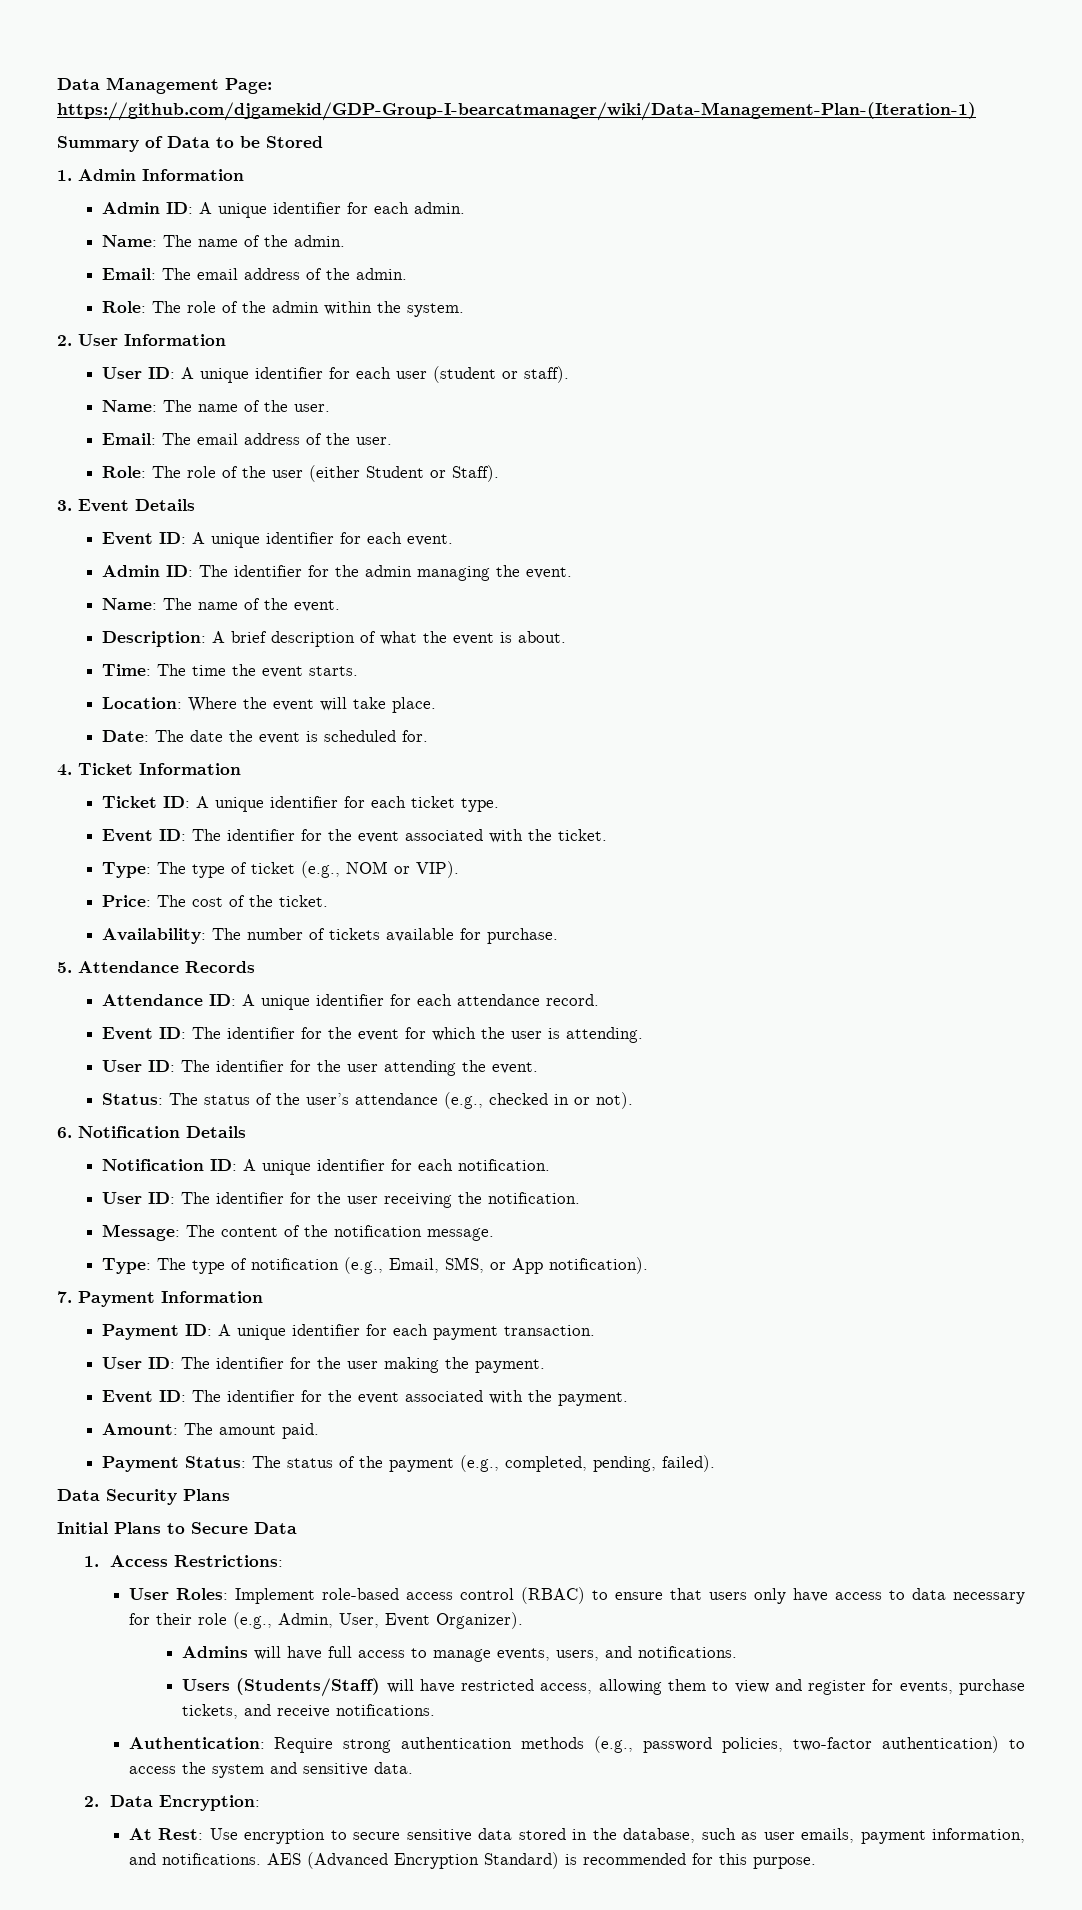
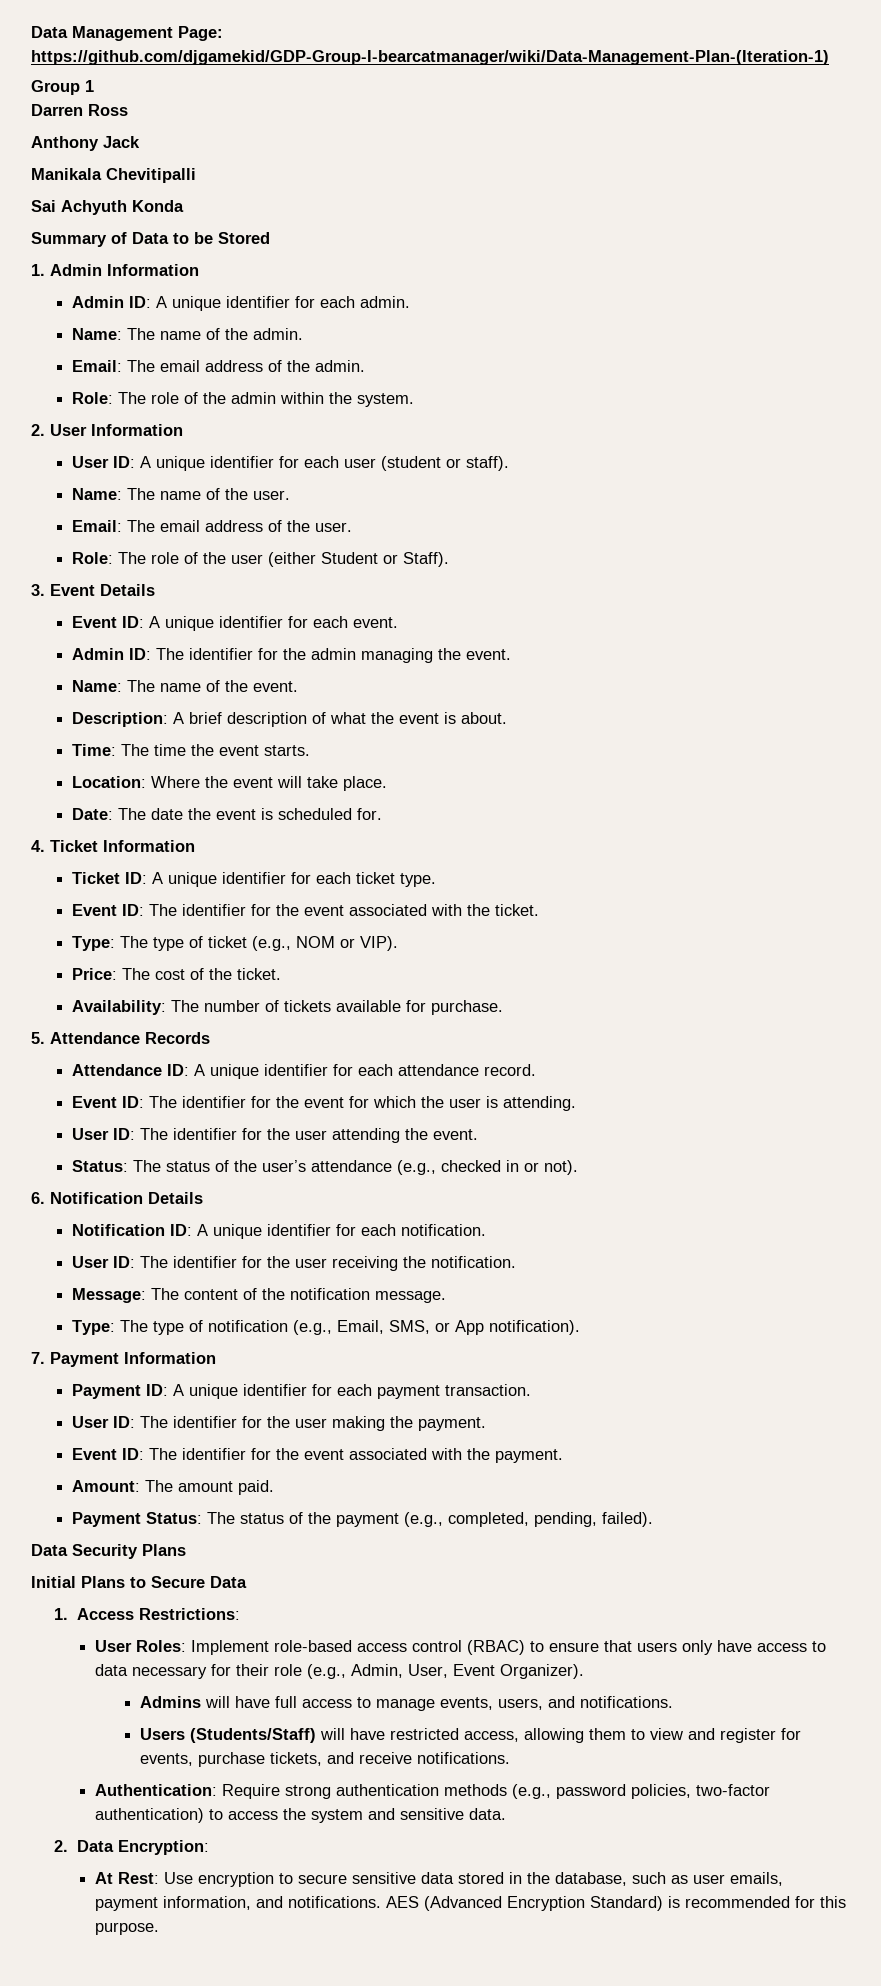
(976, 111) none -> [31,80,94,95] [31,104,128,116] [31,136,140,151] [31,168,196,183] [31,200,184,215] // Group 1 // Darren Ross // Anthony Jack // Manikala Chevitipalli // Sai Achyuth Konda

